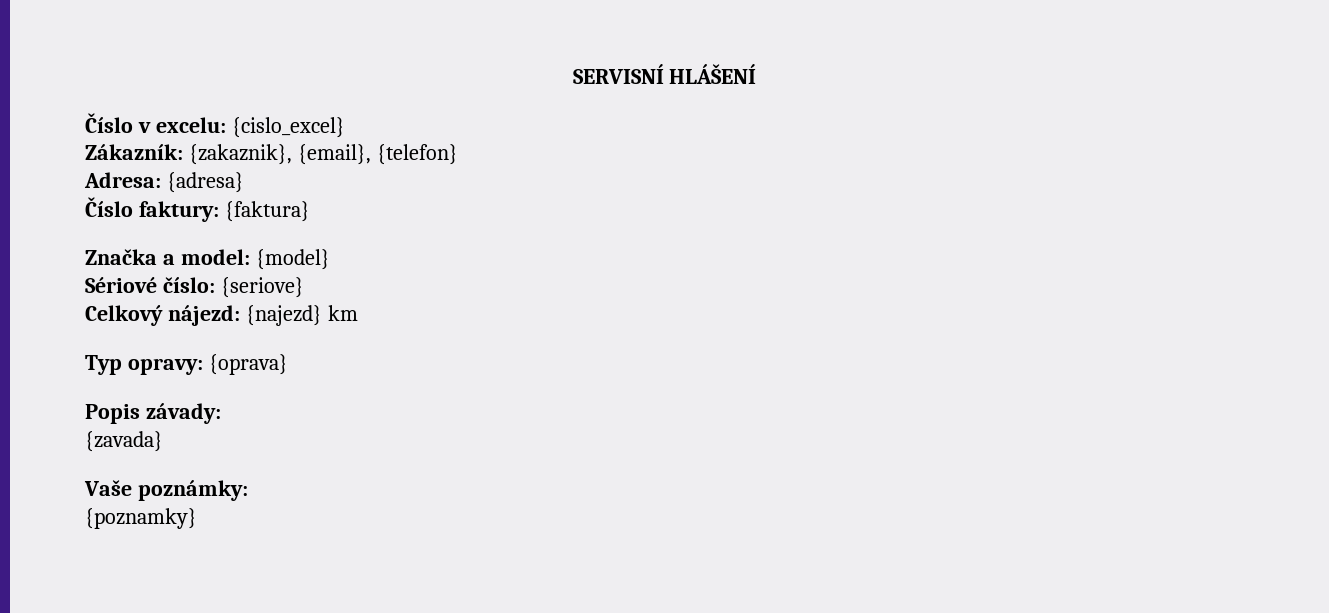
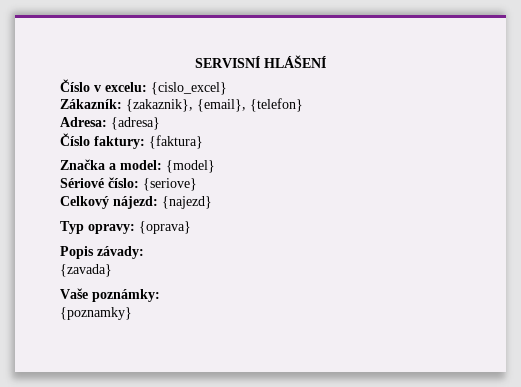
[327,305,358,321] km -> (212, 202) none

